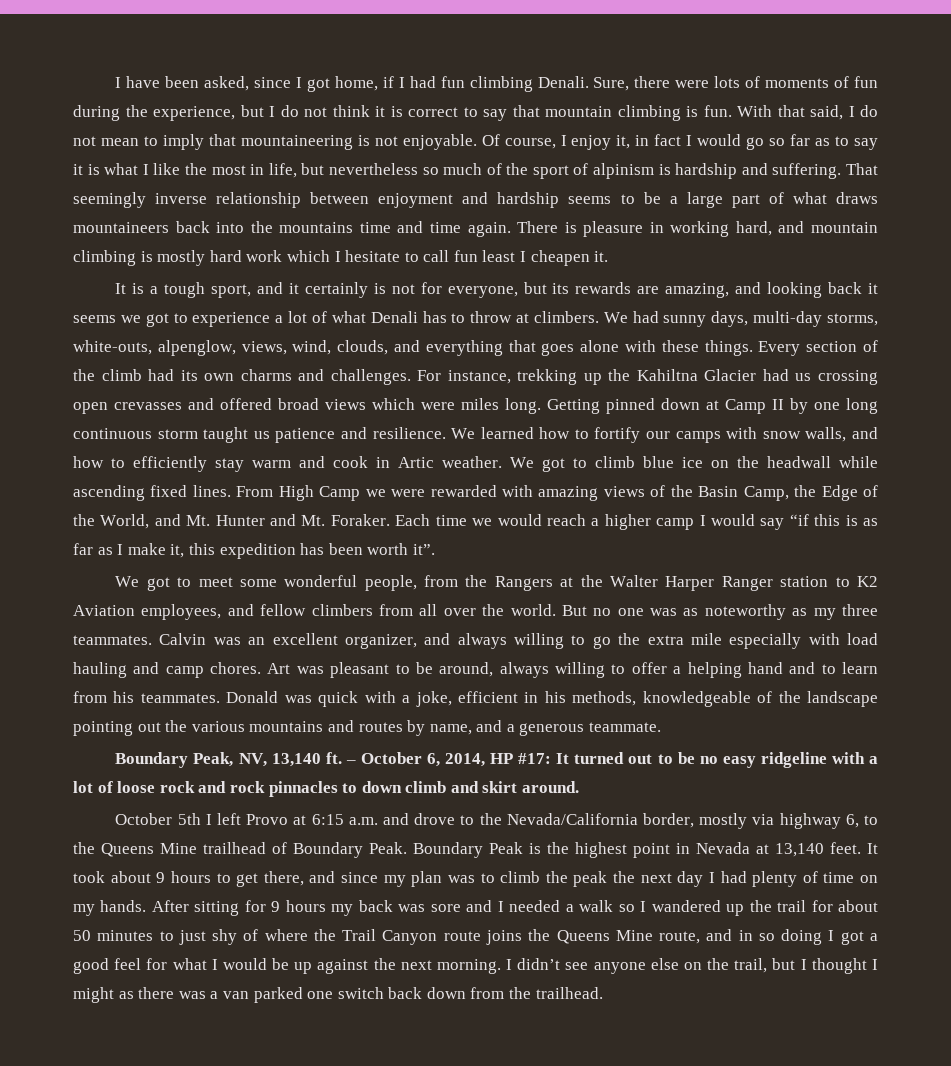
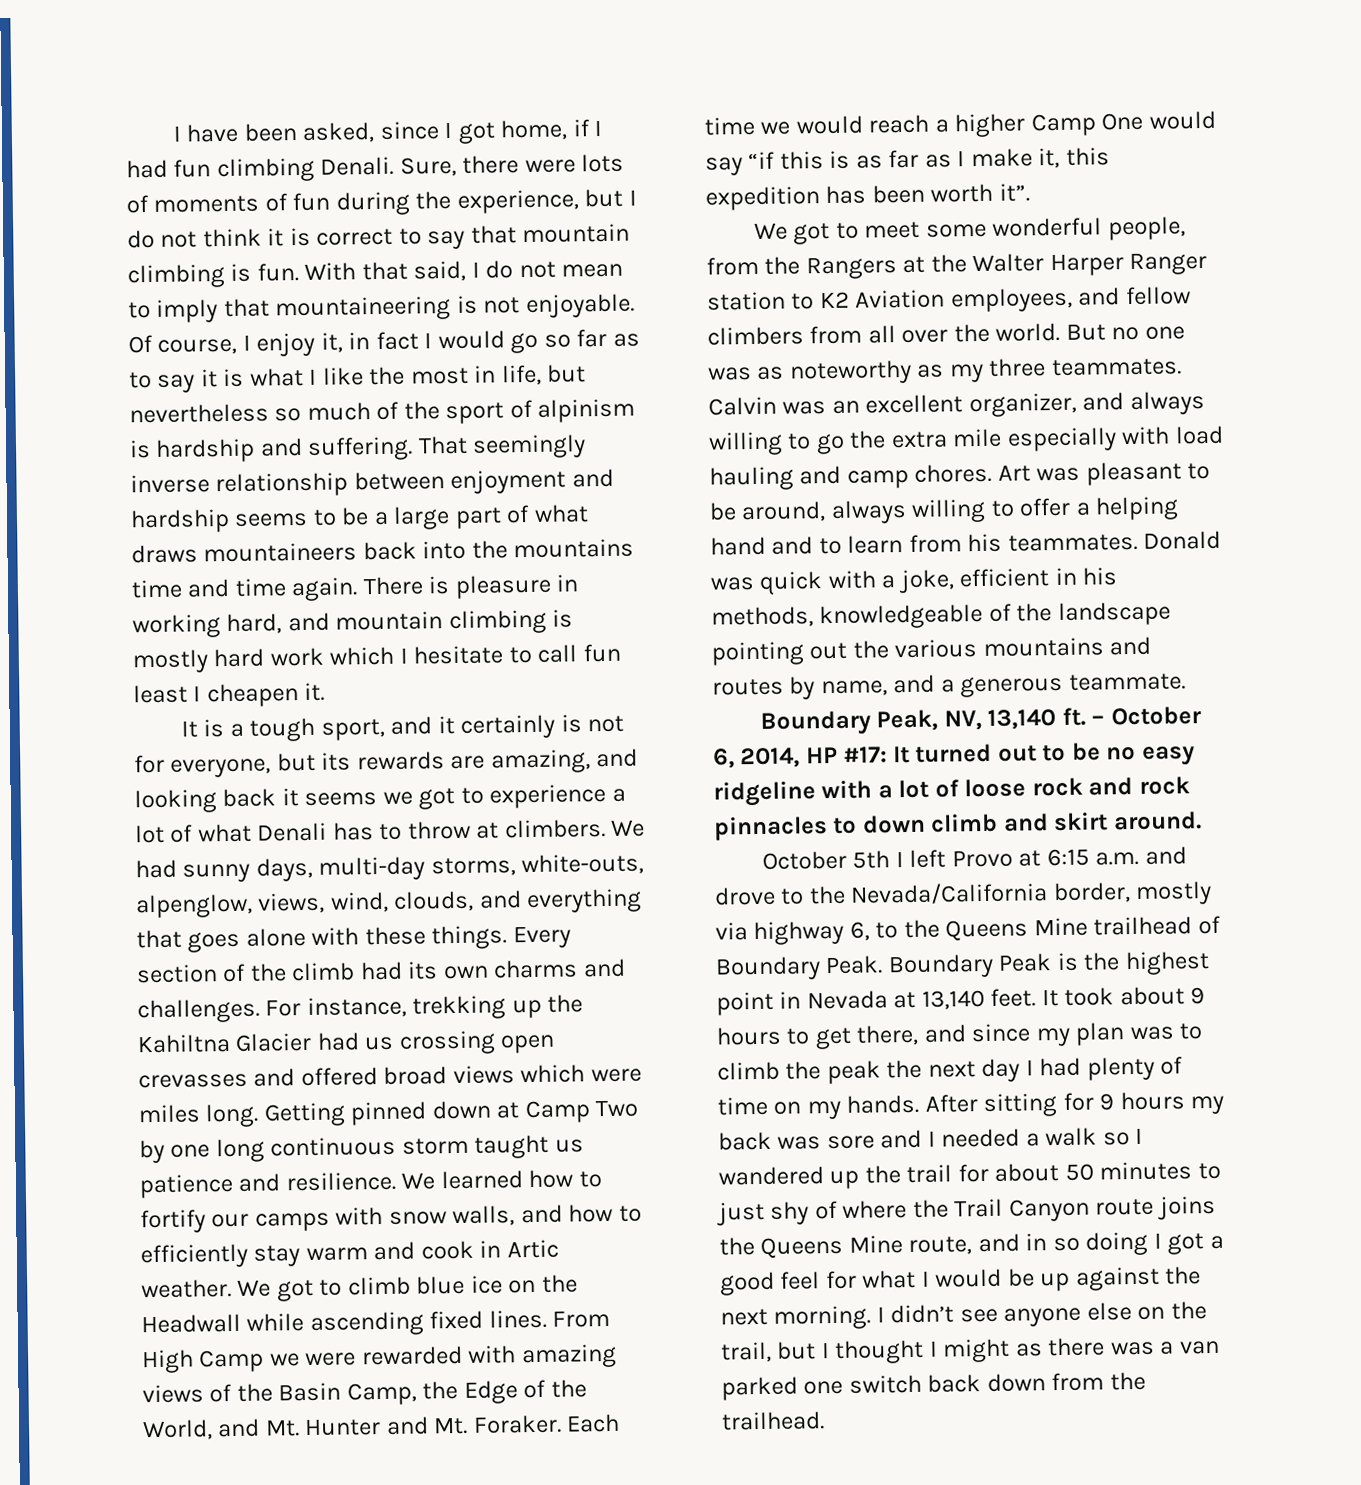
[772,399,784,410] II -> [595,1099,639,1118] Two
[767,456,831,468] headwall -> [141,1313,241,1334] Headwall
[656,515,706,530] camp I -> [1030,112,1144,137] Camp One

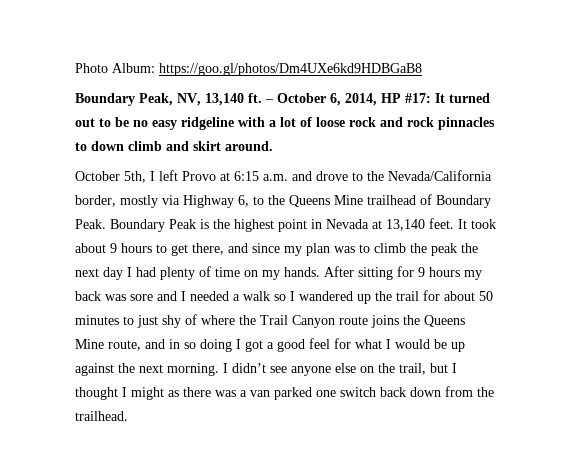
[172,119,603,144] [126,153,625,183] [126,188,637,216] [127,223,631,250] [127,260,624,289] [128,293,635,323] [128,328,640,357] [129,364,587,393] [129,398,636,425] [129,434,587,463] [130,468,614,498] [130,504,589,534] [131,538,635,564] [131,574,579,602] [132,609,574,639] [132,643,621,674] [133,682,326,708] [180,714,625,742] [134,748,639,778] [134,783,626,814] [135,819,646,844] [135,853,645,883] [135,888,643,919] [136,925,571,953] [136,958,626,984] [137,994,584,1024] [137,1030,556,1055] [138,1064,642,1089] [138,1099,639,1128] [139,1134,584,1164] [139,1169,602,1199] [140,1203,642,1234] [140,1239,559,1269] [141,1274,578,1302] [141,1309,611,1336] [142,1343,617,1374] [142,1379,587,1406] [142,1413,621,1441] [704,110,1216,138] [705,147,1110,176] [705,183,1030,211] [753,216,1186,245] [706,251,1208,280] [707,286,1191,313] [707,322,1185,346] [708,358,1182,385] [708,391,1205,418] [708,425,1224,456] [709,461,1211,491] [709,496,1180,524] [710,530,1222,556] [710,567,1118,595] [711,601,1171,630] [711,636,1152,666] [712,673,1186,700] I have been asked, since I got home, if I had fun climbing Denali. Sure, there were lots of moments of fun during the experience, but I do not think it is correct to say that mountain climbing is fun. With that said, I do not mean to imply that mountaineering is not enjoyable. Of course, I enjoy it, in fact I would go so far as to say it is what I like the most in life, but nevertheless so much of the sport of alpinism is hardship and suffering. That seemingly inverse relationship between enjoyment and hardship seems to be a large part of what draws mountaineers back into the mountains time and time again. There is pleasure in working hard, and mountain climbing is mostly hard work which I hesitate to call fun least I cheapen it. // It is a tough sport, and it certainly is not for everyone, but its rewards are amazing, and looking back it seems we got to experience a lot of what Denali has to throw at climbers. We had sunny days, multi-day storms, white-outs, alpenglow, views, wind, clouds, and everything that goes alone with these things. Every section of the climb had its own charms and challenges. For instance, trekking up the Kahiltna Glacier had us crossing open crevasses and offered broad views which were miles long. Getting pinned down at Camp Two by one long continuous storm taught us patience and resilience. We learned how to fortify our camps with snow walls, and how to efficiently stay warm and cook in Artic weather. We got to climb blue ice on the Headwall while ascending fixed lines. From High Camp we were rewarded with amazing views of the Basin Camp, the Edge of the World, and Mt. Hunter and Mt. Foraker. Each time we would reach a higher Camp One would say “if this is as far as I make it, this expedition has been worth it”. // We got to meet some wonderful people, from the Rangers at the Walter Harper Ranger station to K2 Aviation employees, and fellow climbers from all over the world. But no one was as noteworthy as my three teammates. Calvin was an excellent organizer, and always willing to go the extra mile especially with load hauling and camp chores. Art was pleasant to be around, always willing to offer a helping hand and to learn from his teammates. Donald was quick with a joke, efficient in his methods, knowledgeable of the landscape pointing out the various mountains and routes by name, and a generous teammate. -> [75,63,422,76] Photo Album: https://goo.gl/photos/Dm4UXe6kd9HDBGaB8
[852,850,891,869] 5th -> [124,171,146,183] 5th,
[753,920,845,946] highway -> [183,195,234,208] Highway

